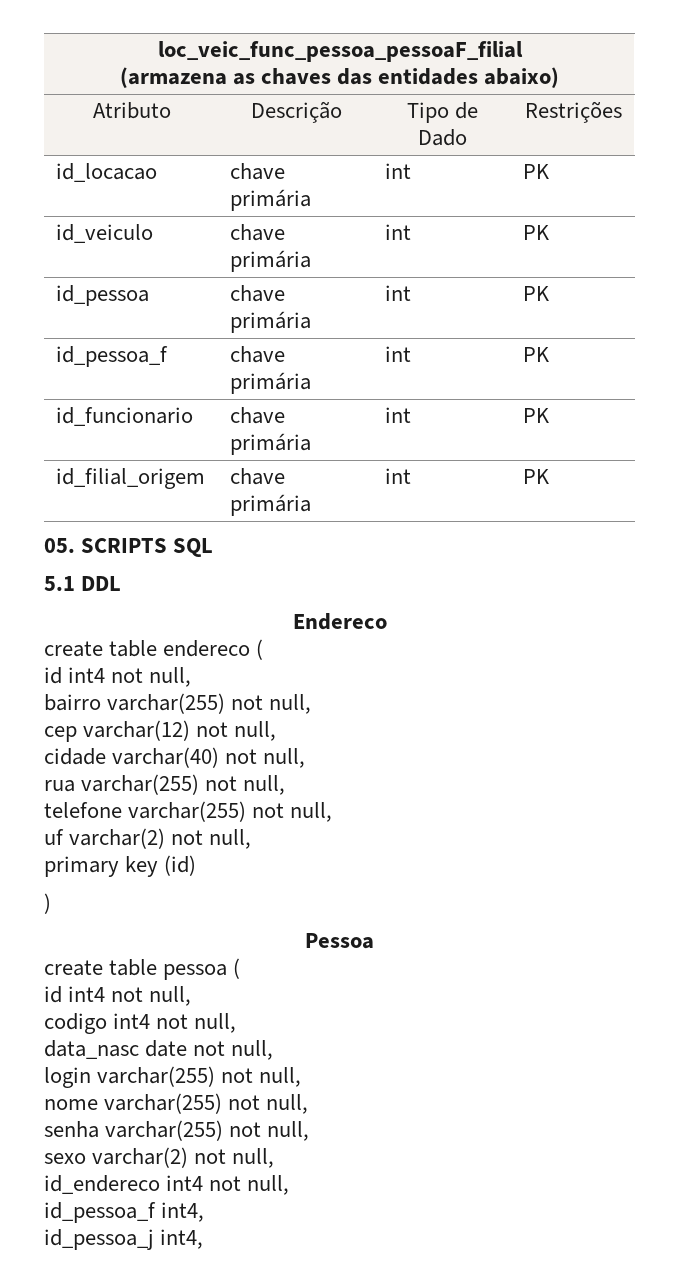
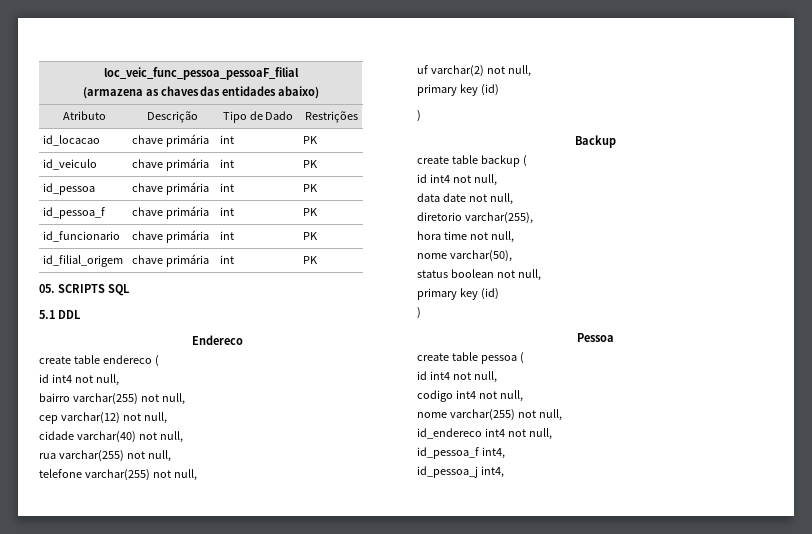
(51, 903) none -> [574,135,616,148] [417,155,527,167] [417,174,497,186] [417,193,513,205] [417,212,533,224] [417,231,514,243] [417,250,512,262] [417,269,541,281] [417,288,499,300] [417,307,421,319] // Backup // create table backup ( // id int4 not null, // data date not null, // diretorio varchar(255), // hora time not null, // nome varchar(50), // status boolean not null, // primary key (id) // )
[44,1040,274,1060] [44,1066,302,1088] [44,1093,309,1114] [44,1120,310,1141] [44,1147,189,1168] data_nasc date not null, // login varchar(255) not null, // nome varchar(255) not null, // senha varchar(255) not null, // sexo varchar(2) -> [417,409,515,421] nome varchar(255)

